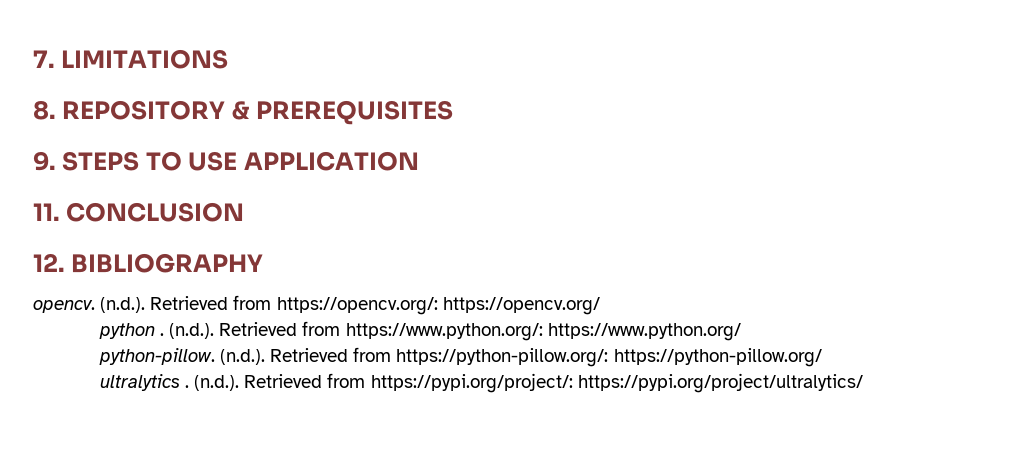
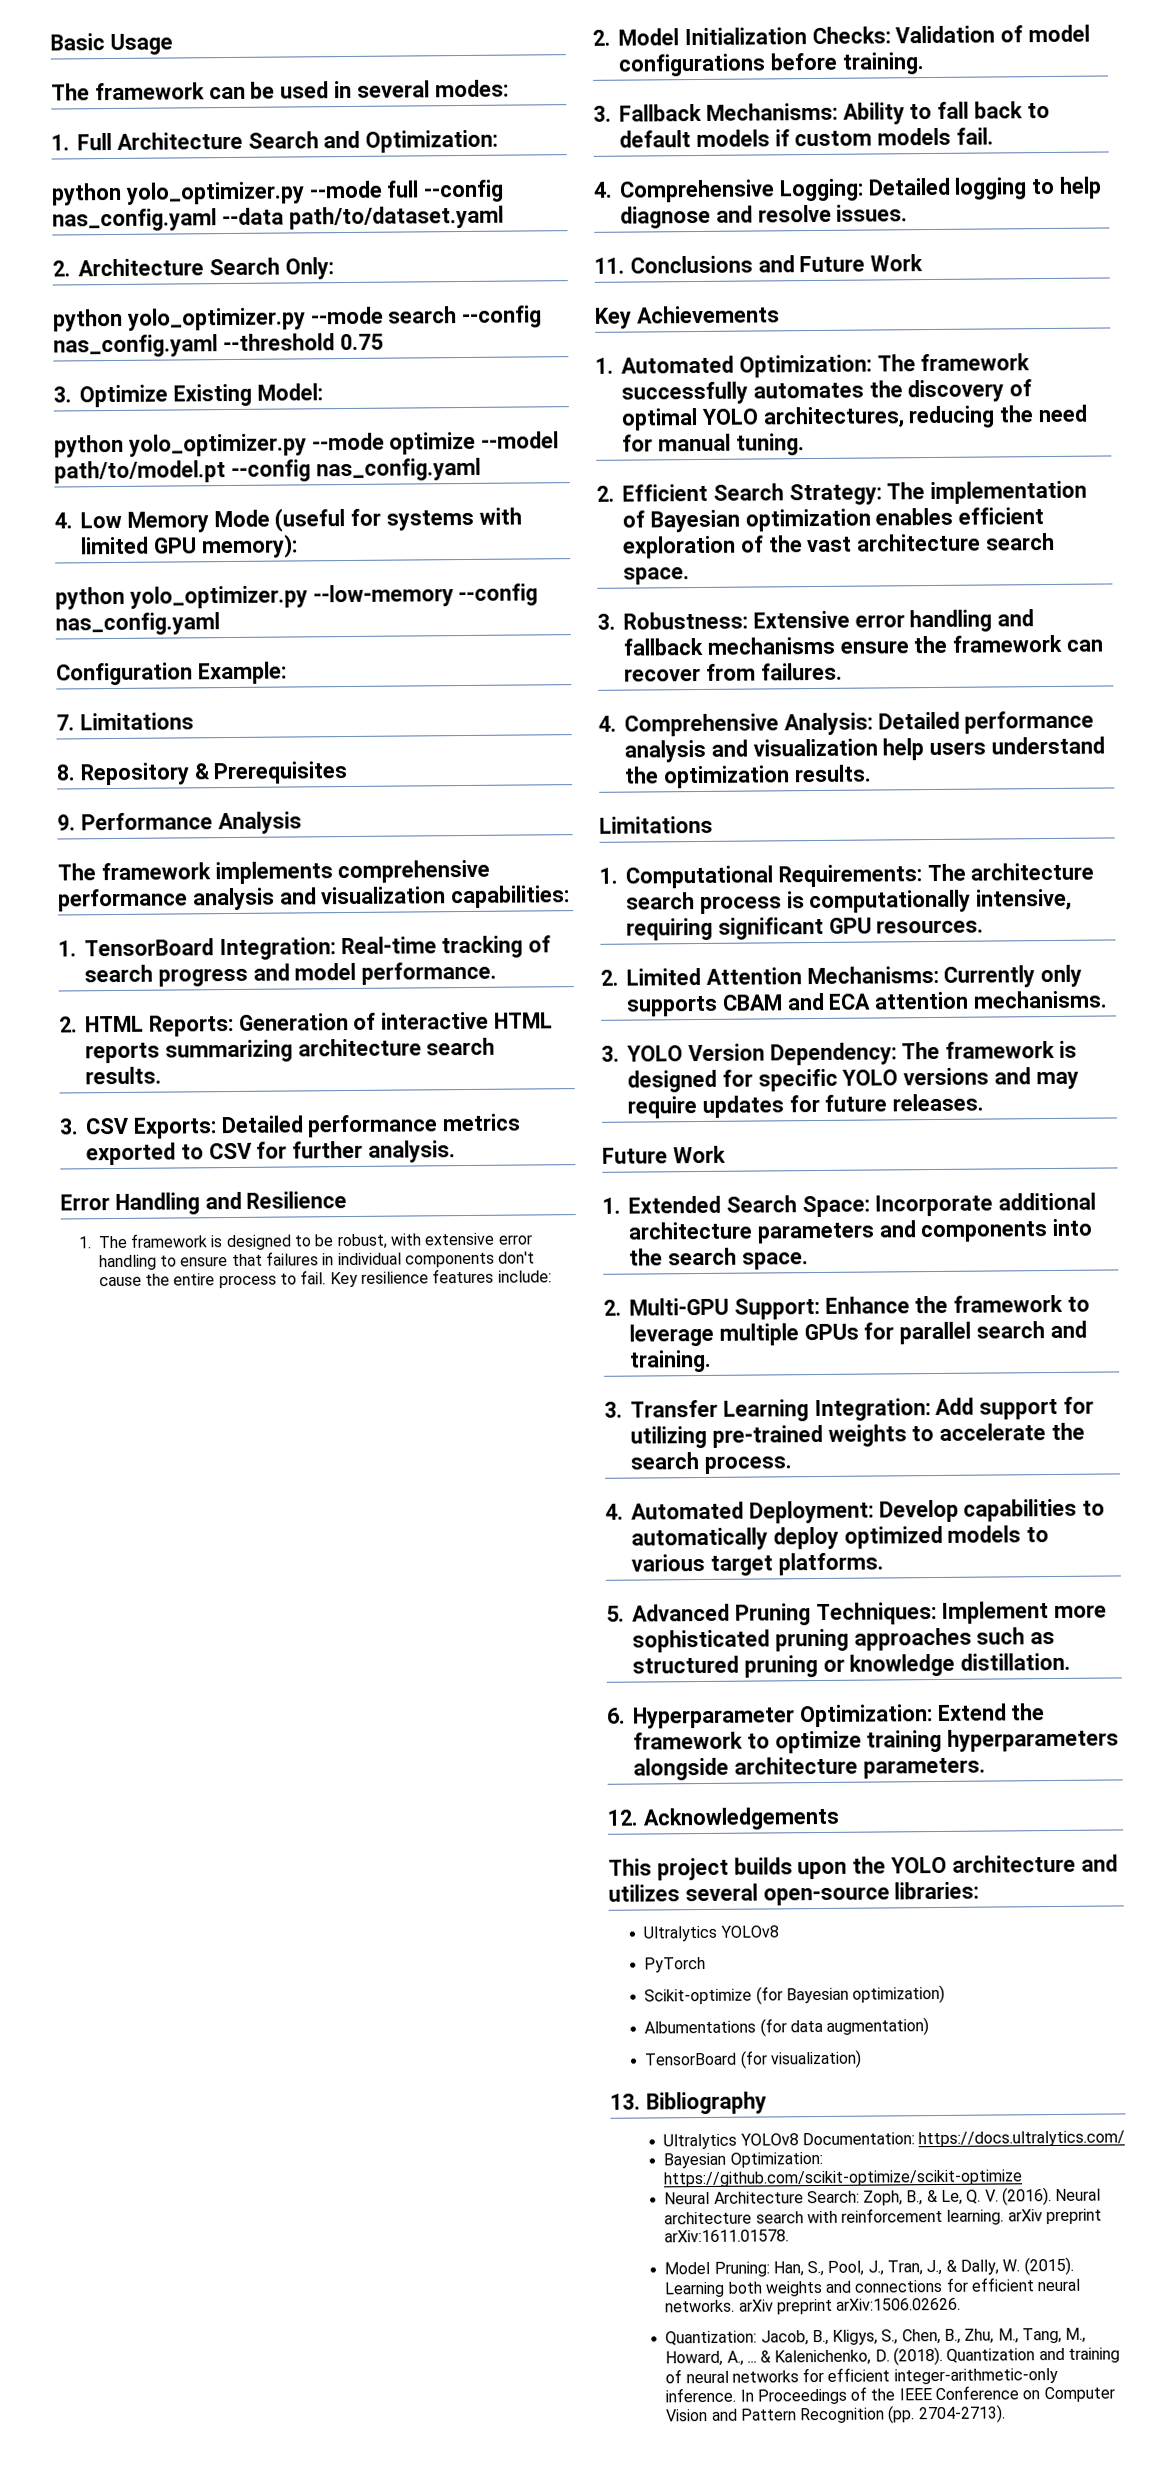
[33,49,229,69] [33,100,454,125] [33,151,419,171] [33,202,245,222] [33,253,264,273] [33,295,600,315] [98,321,741,341] [98,347,822,367] [99,373,863,393] 7. LIMITATIONS // 8. REPOSITORY & PREREQUISITES // 9. STEPS TO USE APPLICATION // 11. CONCLUSION // 12. BIBLIOGRAPHY // opencv. (n.d.). Retrieved from https://opencv.org/: https://opencv.org/ // python . (n.d.). Retrieved from https://www.python.org/: https://www.python.org/ // python-pillow. (n.d.). Retrieved from https://python-pillow.org/: https://python-pillow.org/ // ultralytics . (n.d.). Retrieved from https://pypi.org/project/: https://pypi.org/project/ultralytics/ -> [50,33,173,56] [51,79,509,101] [51,129,499,153] [51,179,505,206] [52,205,504,232] [52,257,334,280] [53,305,543,332] [53,333,384,358] [53,383,323,408] [54,431,560,458] [54,457,481,484] [54,507,522,533] [80,534,298,559] [55,583,539,610] [55,612,220,636] [56,661,287,686] [56,712,194,731] [56,761,349,786] [57,811,302,835] [57,859,491,885] [57,885,571,912] [58,935,552,961] [84,961,498,987] [59,1011,554,1037] [85,1037,496,1064] [85,1066,162,1085] [59,1113,522,1139] [86,1140,457,1166] [60,1191,348,1216] [77,1232,533,1251] [98,1251,536,1271] [98,1268,552,1289] [592,24,1091,46] [618,52,925,77] [593,101,1050,125] [619,127,995,148] [593,176,1103,203] [620,204,909,229] [594,254,924,274] [595,305,780,329] [595,353,1031,378] [621,379,1033,405] [621,404,1089,431] [622,433,805,456] [596,480,1088,506] [622,507,1045,533] [622,532,1056,559] [623,567,690,585] [597,609,1035,633] [623,634,1104,656] [624,662,843,682] [598,710,1095,737] [624,736,1106,763] [624,764,872,789] [599,815,713,834] [599,862,1095,889] [626,888,1073,915] [626,916,985,941] [600,964,1083,988] [626,990,1109,1017] [601,1040,1078,1066] [627,1067,1079,1093] [627,1093,985,1119] [602,1145,726,1164] [602,1192,1097,1218] [628,1218,1093,1244] [629,1247,809,1270] [603,1294,1091,1320] [629,1320,1087,1347] [629,1349,712,1373] [604,1396,1095,1422] [630,1422,1086,1449] [630,1452,792,1474] [605,1498,1106,1524] [631,1525,1050,1551] [631,1552,884,1576] [606,1601,1108,1626] [632,1627,1056,1653] [632,1652,1072,1678] [606,1703,1046,1729] [633,1728,1120,1754] [633,1756,986,1781] [607,1806,840,1831] [608,1854,1118,1881] [608,1881,980,1906] [643,1925,779,1942] [644,1956,707,1973] [644,1984,946,2005] [644,2017,930,2037] [644,2049,863,2069] [610,2091,767,2115] [663,2130,1126,2150] [663,2151,823,2169] [663,2169,1024,2188] [664,2187,1102,2206] [664,2207,1103,2225] [664,2229,790,2243] [664,2256,1074,2277] [664,2277,1081,2298] [665,2297,962,2315] [665,2327,1087,2346] [665,2346,1121,2367] [665,2367,1058,2385] [665,2385,1115,2405] [665,2404,1006,2424] Basic Usage // The framework can be used in several modes: // 1. Full Architecture Search and Optimization: // python yolo_optimizer.py --mode full --config nas_config.yaml --data path/to/dataset.yaml // 2. Architecture Search Only: // python yolo_optimizer.py --mode search --config nas_config.yaml --threshold 0.75 // 3. Optimize Existing Model: // python yolo_optimizer.py --mode optimize --model path/to/model.pt --config nas_config.yaml // 4. Low Memory Mode (useful for systems with limited GPU memory): // python yolo_optimizer.py --low-memory --config nas_config.yaml // Configuration Example: // 7. Limitations // 8. Repository & Prerequisites // 9. Performance Analysis // The framework implements comprehensive performance analysis and visualization capabilities: // 1. TensorBoard Integration: Real-time tracking of search progress and model performance. // 2. HTML Reports: Generation of interactive HTML reports summarizing architecture search results. // 3. CSV Exports: Detailed performance metrics exported to CSV for further analysis. // Error Handling and Resilience // 1. The framework is designed to be robust, with extensive error handling to ensure that failures in individual components don't cause the entire process to fail. Key resilience features include: // 2. Model Initialization Checks: Validation of model configurations before training. // 3. Fallback Mechanisms: Ability to fall back to default models if custom models fail. // 4. Comprehensive Logging: Detailed logging to help diagnose and resolve issues. // 11. Conclusions and Future Work // Key Achievements // 1. Automated Optimization: The framework successfully automates the discovery of optimal YOLO architectures, reducing the need for manual tuning. // 2. Efficient Search Strategy: The implementation of Bayesian optimization enables efficient exploration of the vast architecture search space. // 3. Robustness: Extensive error handling and fallback mechanisms ensure the framework can recover from failures. // 4. Comprehensive Analysis: Detailed performance analysis and visualization help users understand the optimization results. // Limitations // 1. Computational Requirements: The architecture search process is computationally intensive, requiring significant GPU resources. // 2. Limited Attention Mechanisms: Currently only supports CBAM and ECA attention mechanisms. // 3. YOLO Version Dependency: The framework is designed for specific YOLO versions and may require updates for future releases. // Future Work // 1. Extended Search Space: Incorporate additional architecture parameters and components into the search space. // 2. Multi-GPU Support: Enhance the framework to leverage multiple GPUs for parallel search and training. // 3. Transfer Learning Integration: Add support for utilizing pre-trained weights to accelerate the search process. // 4. Automated Deployment: Develop capabilities to automatically deploy optimized models to various target platforms. // 5. Advanced Pruning Techniques: Implement more sophisticated pruning approaches such as structured pruning or knowledge distillation. // 6. Hyperparameter Optimization: Extend the framework to optimize training hyperparameters alongside architecture parameters. // 12. Acknowledgements // This project builds upon the YOLO architecture and utilizes several open-source libraries: // Ultralytics YOLOv8 // PyTorch // Scikit-optimize (for Bayesian optimization) // Albumentations (for data augmentation) // TensorBoard (for visualization) // 13. Bibliography // Ultralytics YOLOv8 Documentation: https://docs.ultralytics.com/ // Bayesian Optimization: https://github.com/scikit-optimize/scikit-optimize // Neural Architecture Search: Zoph, B., & Le, Q. V. (2016). Neural architecture search with reinforcement learning. arXiv preprint arXiv:1611.01578. // Model Pruning: Han, S., Pool, J., Tran, J., & Dally, W. (2015). Learning both weights and connections for efficient neural networks. arXiv preprint arXiv:1506.02626. // Quantization: Jacob, B., Kligys, S., Chen, B., Zhu, M., Tang, M., Howard, A., ... & Kalenichenko, D. (2018). Quantization and training of neural networks for efficient integer-arithmetic-only inference. In Proceedings of the IEEE Conference on Computer Vision and Pattern Recognition (pp. 2704-2713).

